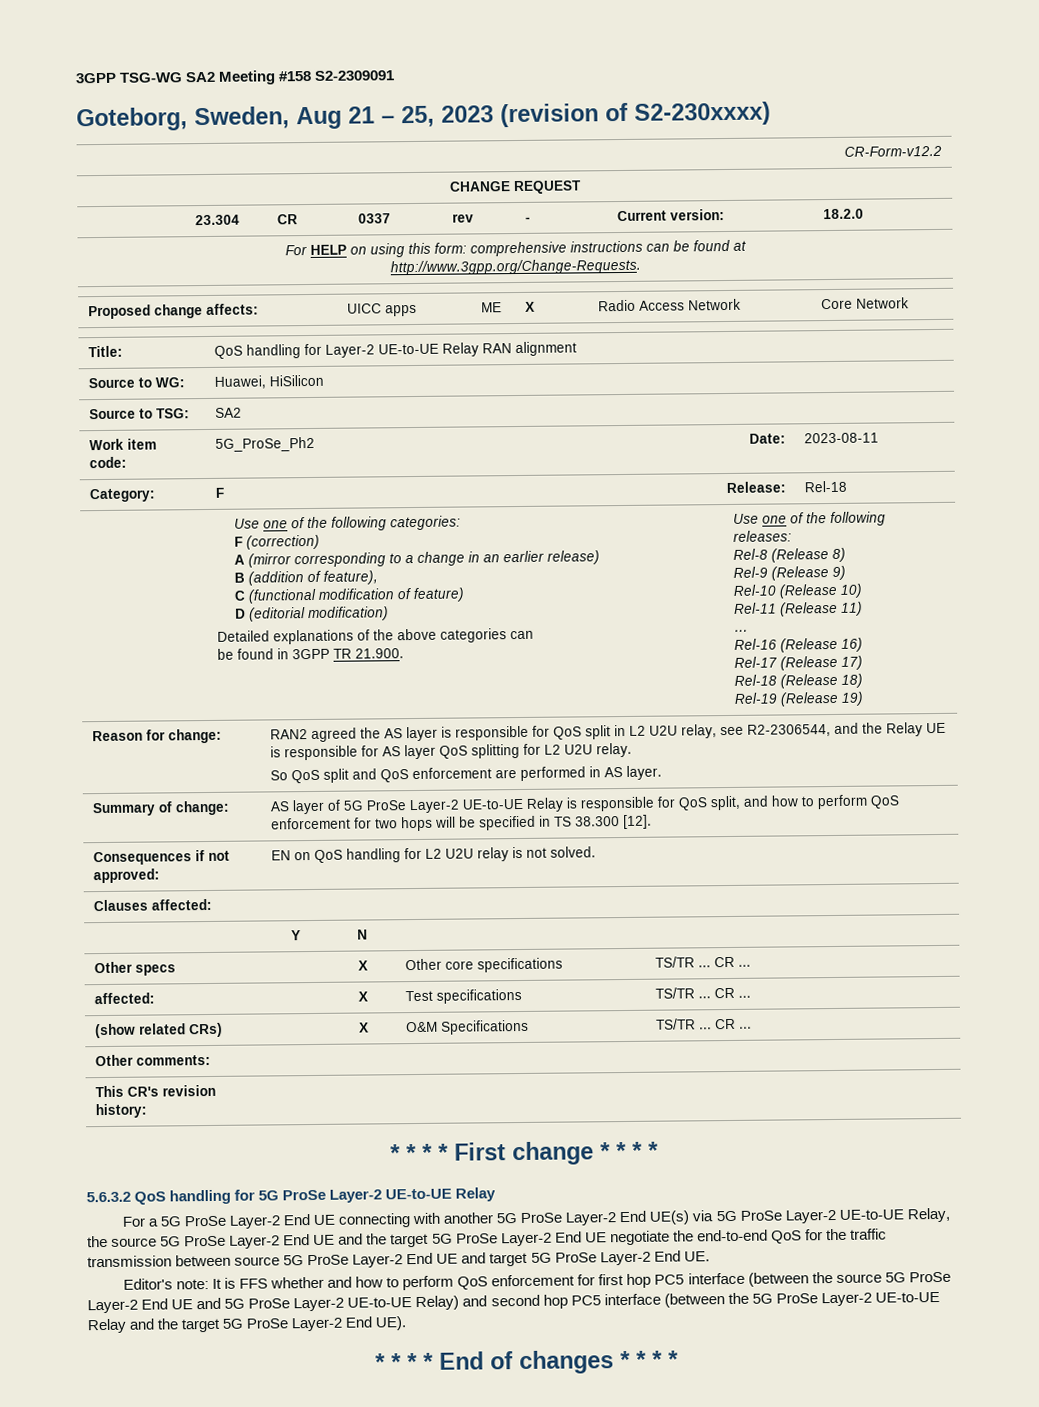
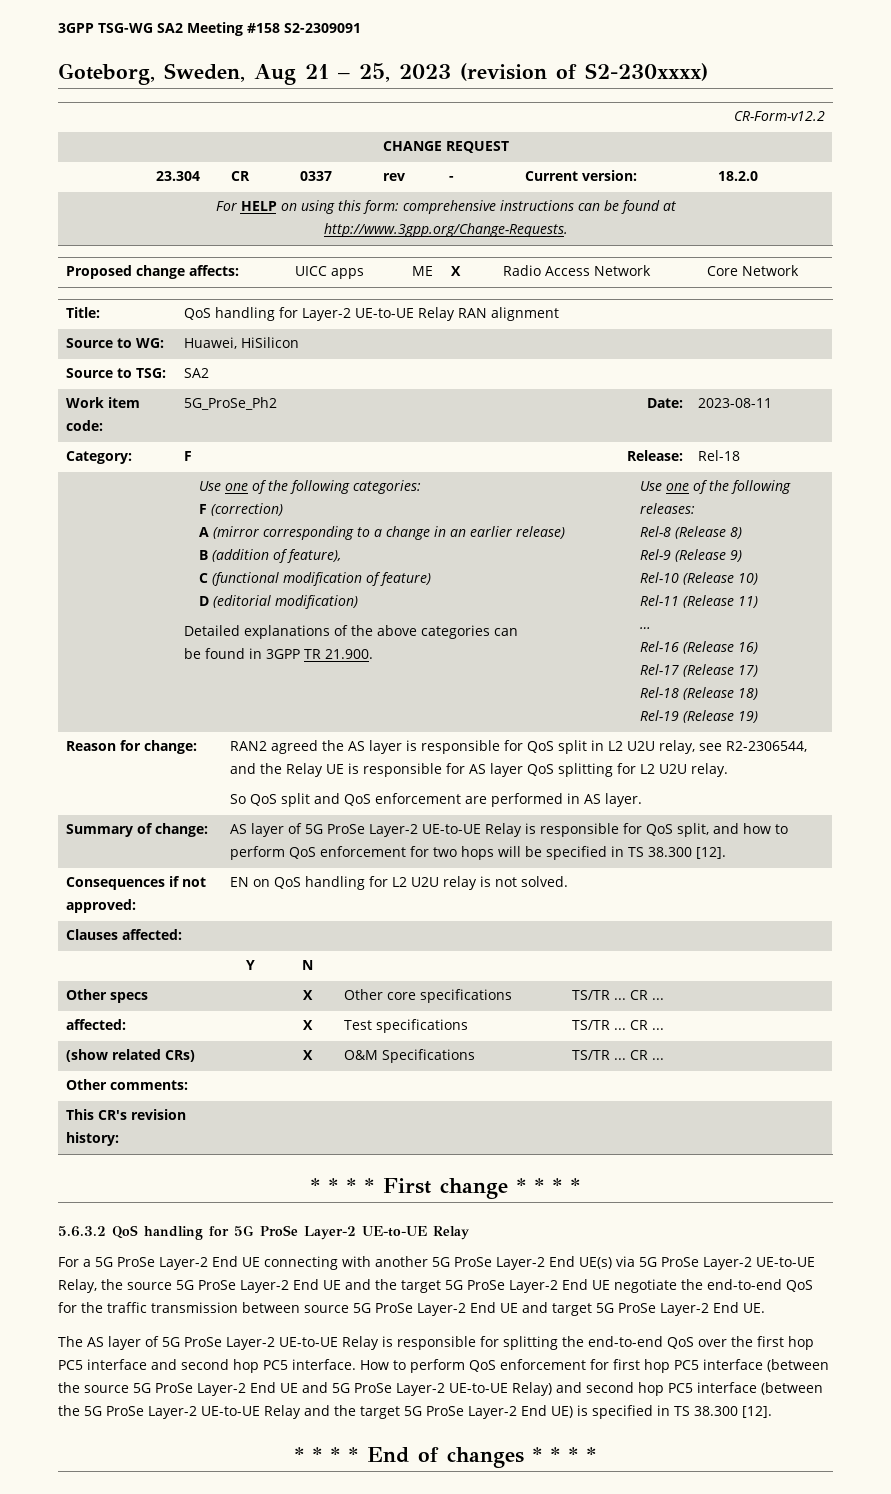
[122,1276,384,1290] Editor's note: It is FFS whether and how -> [58,1336,814,1350] [58,1359,389,1373] The AS layer of 5G ProSe Layer-2 UE-to-UE Relay is responsible for splitting the end-to-end QoS over the first hop PC5 interface and second hop PC5 interface. How
[375,1316,408,1331] UE). -> [551,1405,772,1419] UE) is specified in TS 38.300 [12].

